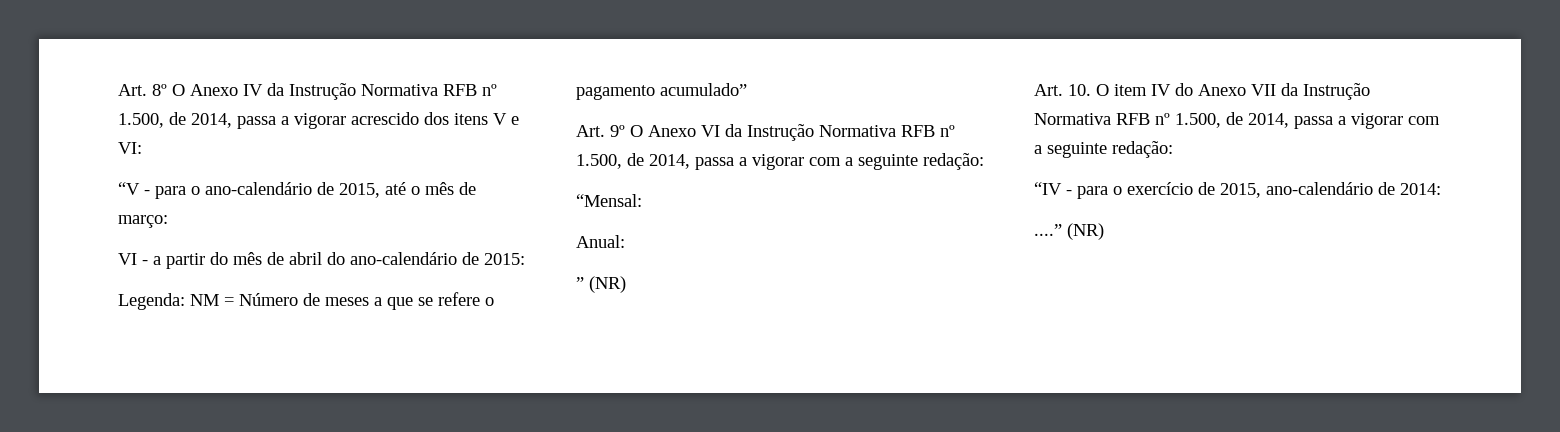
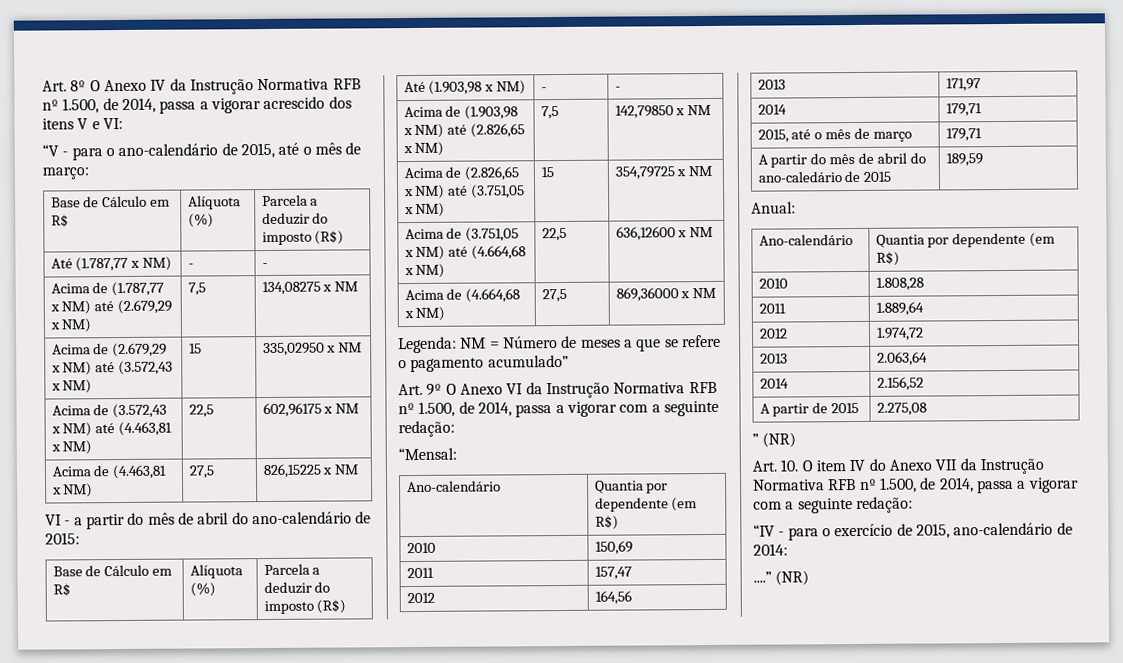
(168, 221) none -> [50,195,171,208] [50,214,69,228] [187,195,241,210] [187,213,214,228] [261,194,319,207] [261,212,329,226] [261,230,345,246] [50,256,173,272] [187,263,194,268] [261,262,268,268] [50,281,165,297] [49,299,173,315] [49,318,92,333] [187,282,206,296] [261,281,359,296] [51,342,168,358] [50,360,174,376] [50,379,93,394] [188,343,202,354] [262,342,363,357] [51,403,168,419] [50,421,173,437] [50,440,93,455] [188,404,214,418] [262,402,360,418] [51,464,167,480] [51,483,94,498] [188,465,214,479] [262,463,359,479] // Base de Cálculo em R$ | Alíquota (%) | Parcela a deduzir do imposto (R$) // Até (1.787,77 x NM) | - | - // Acima de (1.787,77 x NM) até (2.679,29 x NM) | 7,5 | 134,08275 x NM // Acima de (2.679,29 x NM) até (3.572,43 x NM) | 15 | 335,02950 x NM // Acima de (3.572,43 x NM) até (4.463,81 x NM) | 22,5 | 602,96175 x NM // Acima de (4.463,81 x NM) | 27,5 | 826,15225 x NM
(525, 259) none -> [52,564,173,577] [52,583,71,597] [189,564,243,579] [189,582,216,597] [263,563,321,576] [263,581,331,595] [263,599,347,615] [403,80,527,95] [540,87,547,92] [614,86,621,91] [403,105,519,120] [402,123,526,138] [402,141,445,156] [540,106,559,120] [614,104,712,119] [403,166,520,181] [403,184,526,199] [403,202,446,217] [540,167,554,178] [614,165,713,180] [404,227,520,242] [403,245,527,260] [403,263,446,278] [541,227,567,242] [615,226,714,241] [404,288,521,303] [403,306,446,321] [541,288,567,303] [615,287,717,302] // Base de Cálculo em R$ | Alíquota (%) | Parcela a deduzir do imposto (R$) // Até (1.903,98 x NM) | - | - // Acima de (1.903,98 x NM) até (2.826,65 x NM) | 7,5 | 142,79850 x NM // Acima de (2.826,65 x NM) até (3.751,05 x NM) | 15 | 354,79725 x NM // Acima de (3.751,05 x NM) até (4.664,68 x NM) | 22,5 | 636,12600 x NM // Acima de (4.664,68 x NM) | 27,5 | 869,36000 x NM
[576,235,625,248] // Anual: -> [406,480,501,493] [594,480,669,494] [594,497,698,512] [594,515,619,530] [406,542,436,554] [594,540,633,555] [406,567,434,579] [594,566,632,580] [406,592,435,604] [594,590,632,605] [757,79,786,90] [945,78,981,92] [757,104,787,115] [945,103,982,117] [757,127,913,143] [945,128,982,142] [757,152,926,168] [757,170,892,183] [945,153,983,167] [751,201,796,214] [758,234,853,246] [875,232,1056,248] [875,251,900,266] [758,278,788,289] [875,277,924,291] [758,303,786,314] [875,301,924,316] [758,328,788,339] [875,327,924,341] [759,353,788,364] [876,351,928,366] [759,378,789,389] [876,376,924,391] [759,402,860,417] [876,402,927,416] // Ano-calendário | Quantia por dependente (em R$) // 2010 | 150,69 // 2011 | 157,47 // 2012 | 164,56 // 2013 | 171,97 // 2014 | 179,71 // 2015, até o mês de março | 179,71 // A partir do mês de abril do ano-caledário de 2015 | 189,59 // Anual: // Ano-calendário | Quantia por dependente (em R$) // 2010 | 1.808,28 // 2011 | 1.889,64 // 2012 | 1.974,72 // 2013 | 2.063,64 // 2014 | 2.156,52 // A partir de 2015 | 2.275,08

